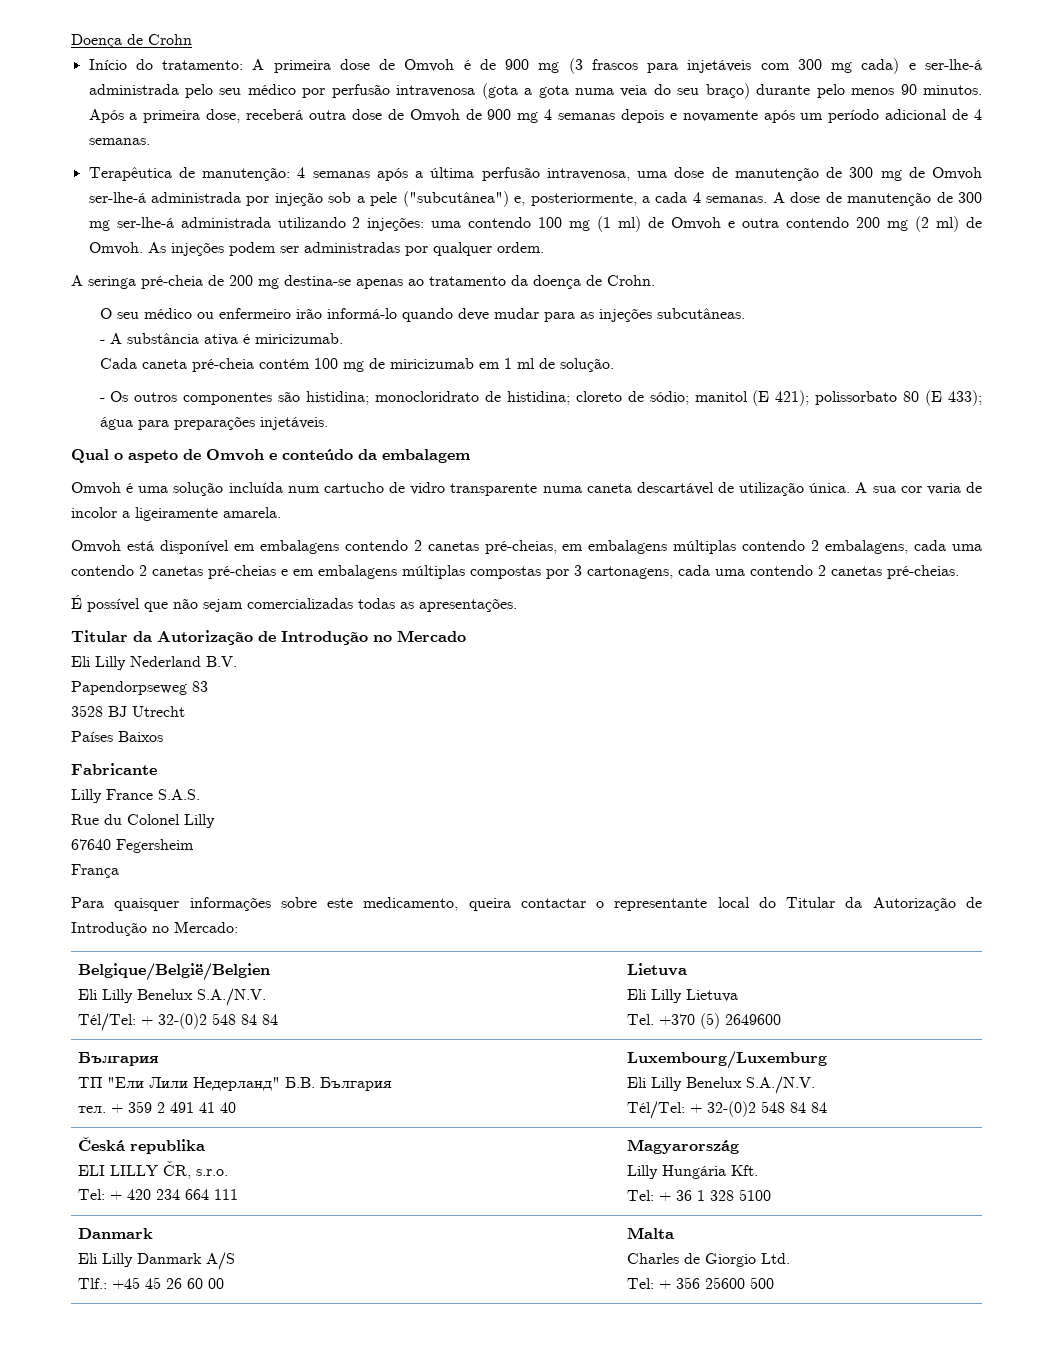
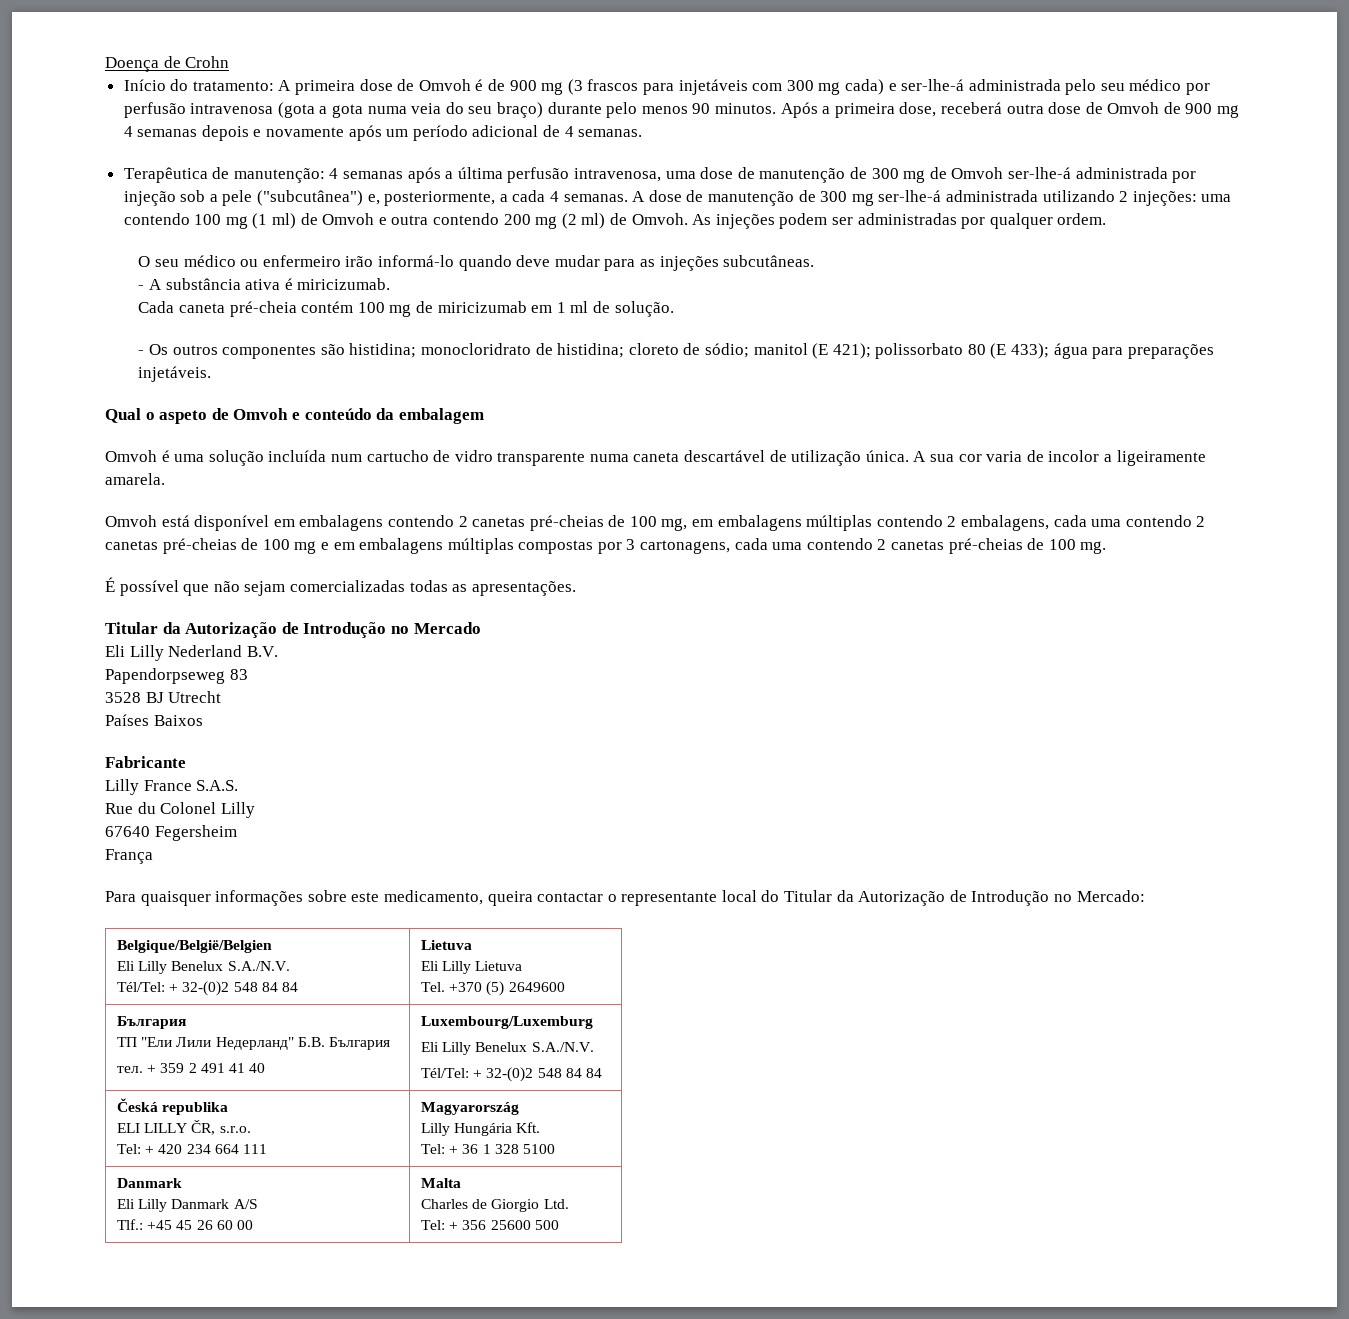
[71,275,655,289] // A seringa pré-cheia de 200 mg destina-se apenas ao tratamento da doença de Crohn. -> (1107, 219) none
[484,540,557,554] pré-cheias, -> [529,515,688,531] pré-cheias de 100 mg,
(276, 572) none -> [241,538,317,554] de 100 mg
[887,565,959,579] pré-cheias. -> [948,538,1107,554] pré-cheias de 100 mg.

